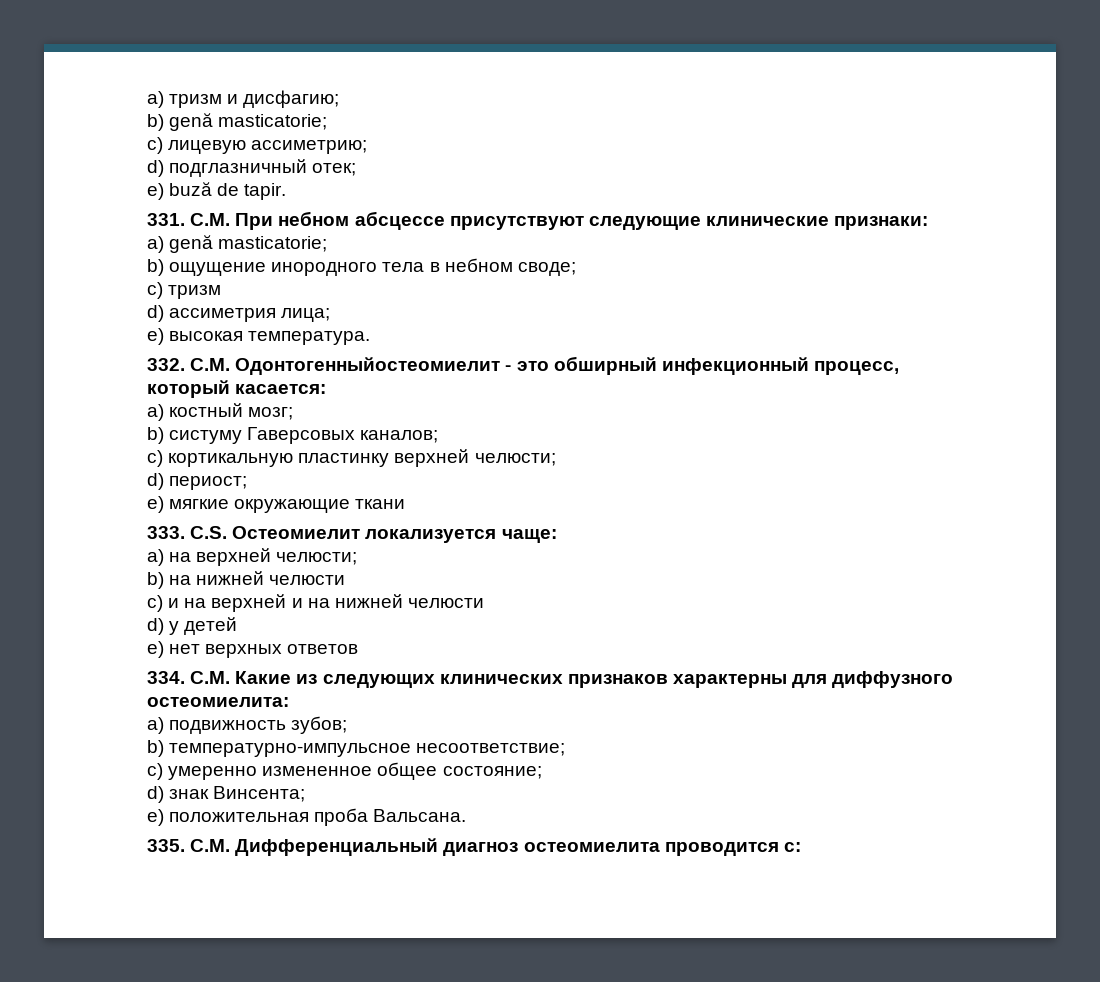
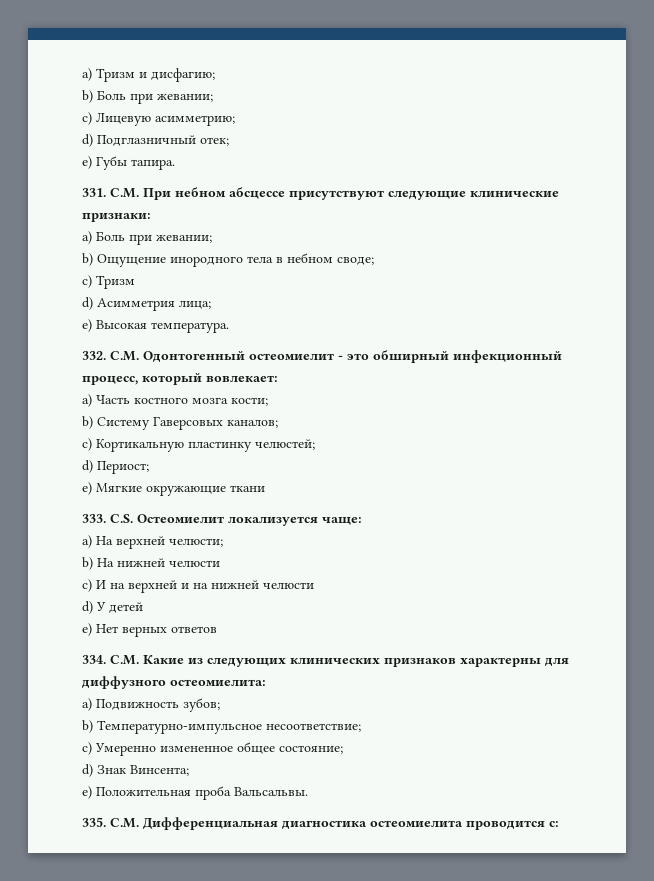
[147,91,223,108] a) тризм -> [82,68,135,82] a) Тризм
[169,113,328,131] [147,137,368,154] [147,159,308,177] genă masticatorie; // c) лицевую ассиметрию; // d) подглазничный -> [97,90,213,104] [82,112,235,126] [82,134,196,147] Боль при жевании; // c) Лицевую асимметрию; // d) Подглазничный
[169,182,287,200] buză de tapir. -> [96,156,175,170] Губы тапира.
[169,235,328,253] [147,259,267,276] genă masticatorie; // b) ощущение -> [96,231,212,245] [82,253,166,267] Боль при жевании; // b) Ощущение
[168,285,222,299] [147,305,277,322] тризм // d) ассиметрия -> [96,275,135,289] [82,297,175,311] Тризм // d) Асимметрия
[169,331,244,341] высокая -> [96,320,147,329] Высокая
[235,357,501,375] Одонтогенныйостеомиелит -> [143,350,334,363] Одонтогенный остеомиелит
[235,384,327,394] [147,403,294,421] [147,427,243,444] касается: // a) костный мозг; // b) систуму -> [206,375,278,382] [82,394,268,407] [82,416,150,430] вовлекает: // a) Часть костного мозга кости; // b) Систему
[168,449,556,467] [147,473,248,490] [147,496,230,513] кортикальную пластинку верхней челюсти; // d) периост; // e) мягкие -> [96,439,315,452] [82,460,149,474] [82,482,142,495] Кортикальную пластинку челюстей; // d) Периост; // e) Мягкие
[169,552,192,562] на -> [96,536,113,545] На
[169,575,192,585] на -> [97,558,114,567] На
[168,598,180,608] и -> [96,580,106,589] И
[169,621,180,635] у -> [96,602,106,611] У
[169,644,283,658] нет верхных -> [96,624,167,637] Нет верных
[169,720,287,734] подвижность -> [96,699,179,710] Подвижность
[169,743,412,757] температурно-импульсное -> [97,720,262,734] Температурно-импульсное
[168,766,258,780] умеренно -> [95,743,156,756] Умеренно
[169,789,210,799] знак -> [97,765,126,774] Знак
[169,808,467,826] положительная проба Вальсана. -> [96,786,308,800] Положительная проба Вальсальвы.
[235,838,519,856] Дифференциальный диагноз -> [143,817,367,830] Дифференциальная диагностика

